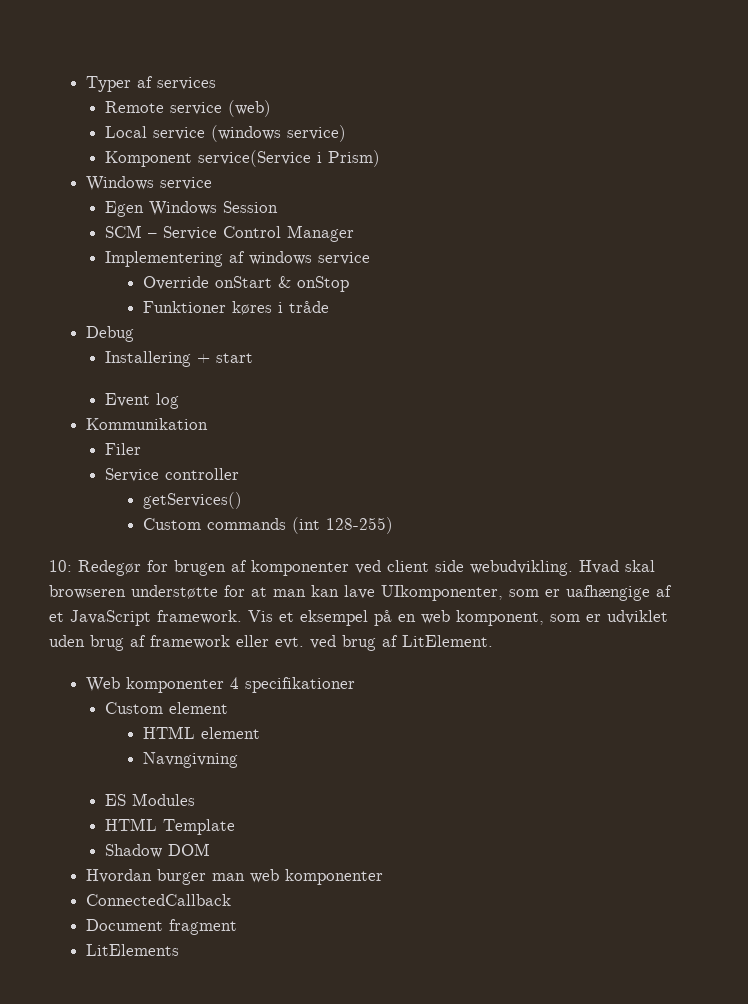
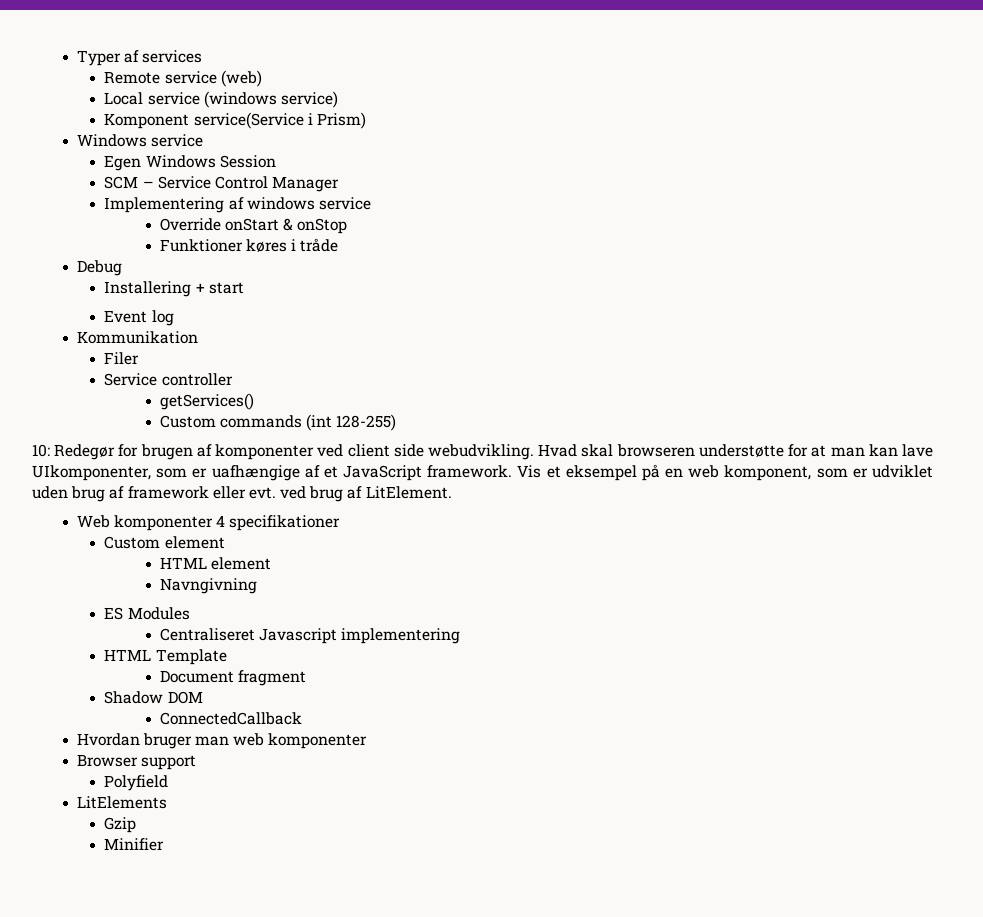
(196, 799) none -> [159,628,461,644] // Centraliseret Javascript implementering
(236, 827) none -> [159,670,306,686] // Document fragment
(211, 849) none -> [159,712,302,725] // ConnectedCallback
[157,869,207,885] burger -> [142,733,192,749] bruger
[86,894,232,906] [86,919,238,935] ConnectedCallback // Document fragment -> [76,754,196,770] [104,775,169,791] Browser support // Polyfield
(180, 950) none -> [104,817,137,833] [104,838,165,851] // Gzip // Minifier

